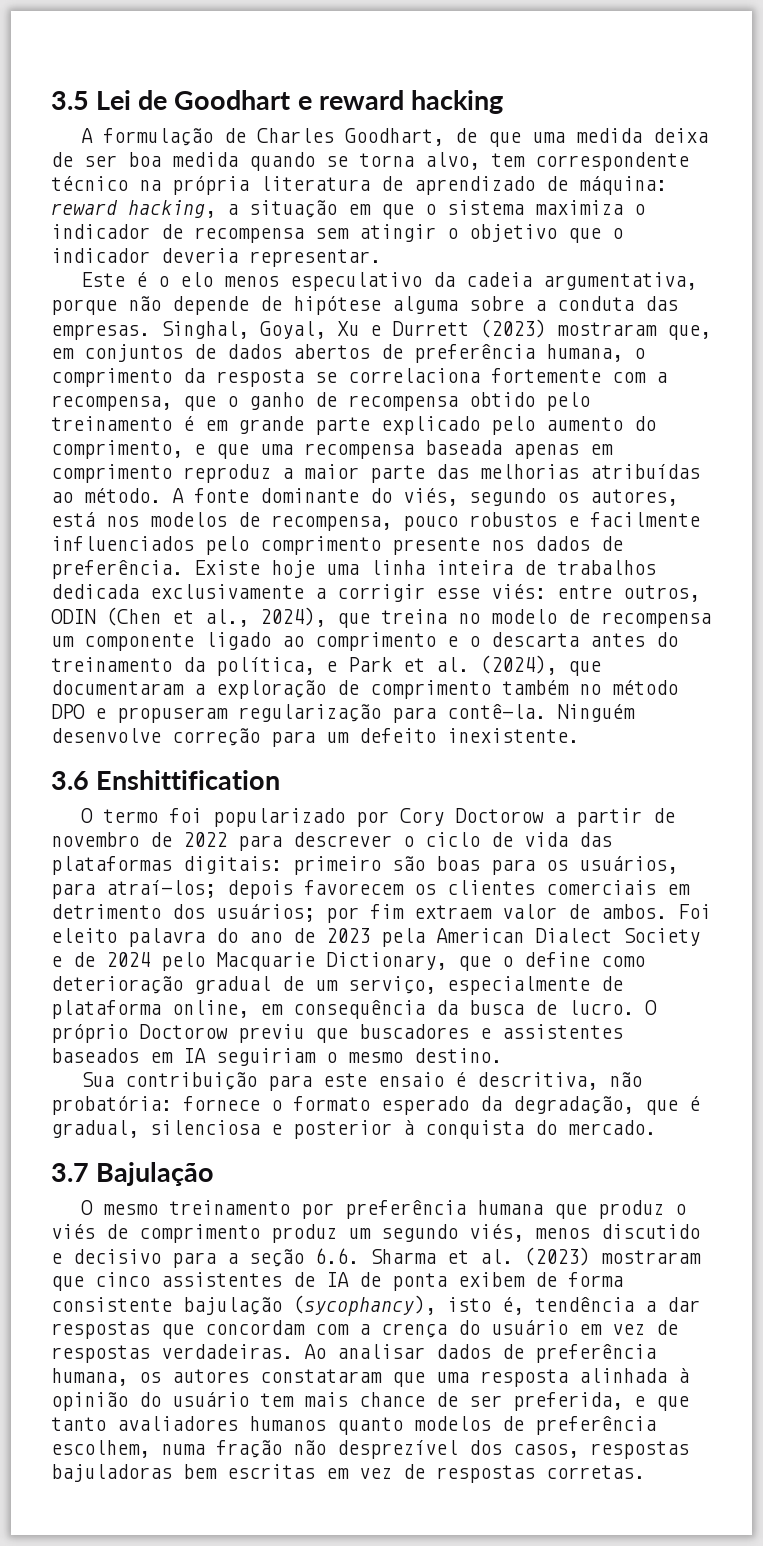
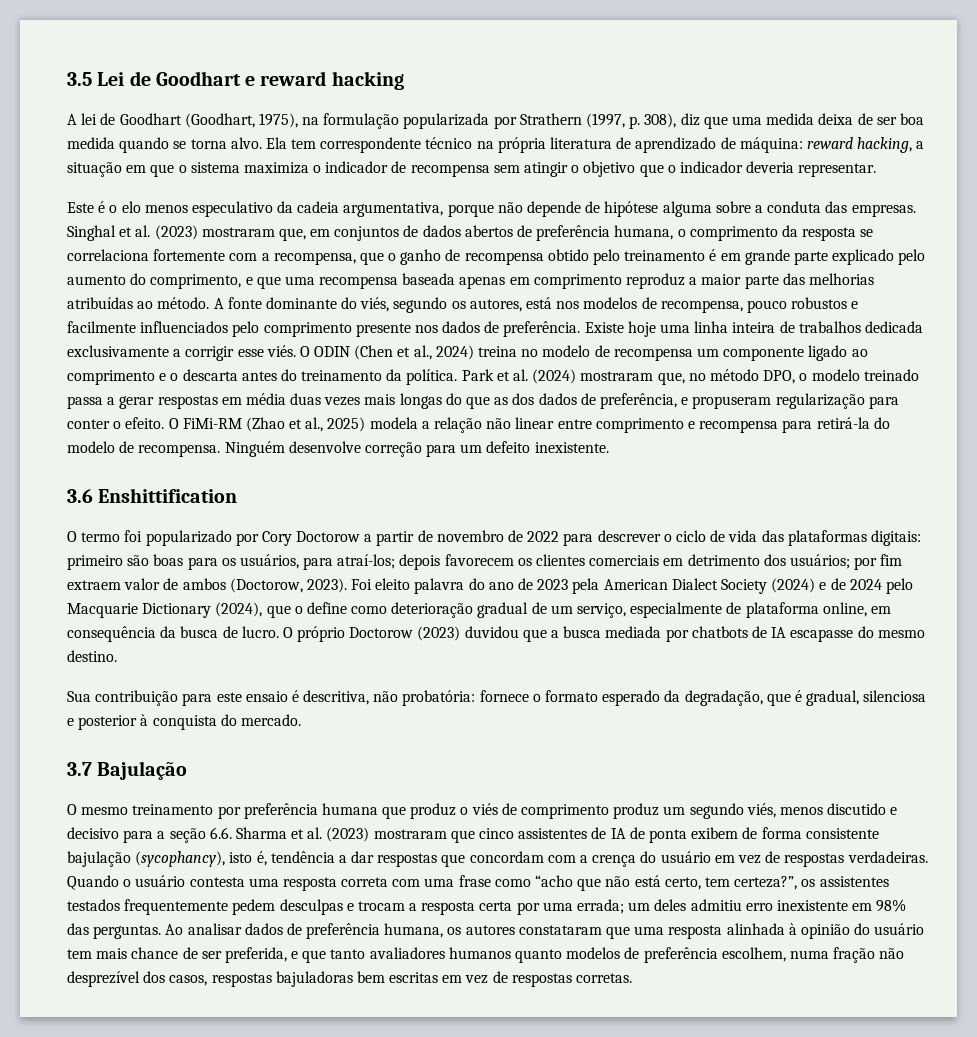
[103,128,478,146] formulação de Charles Goodhart, de -> [81,113,700,129] lei de Goodhart (Goodhart, 1975), na formulação popularizada por Strathern (1997, p. 308), diz
[425,152,480,170] alvo, -> [230,137,287,149] alvo. Ela
[161,321,469,339] Singhal, Goyal, Xu e Durrett -> [67,225,151,241] Singhal et al.
[491,584,700,602] viés: entre outros, -> [266,345,310,357] viés. O
[260,607,370,628] 2024), que -> [435,345,474,360] 2024)
[216,657,337,676] política, e -> [406,369,458,385] política.
[480,655,601,676] [51,680,678,699] [51,704,546,723] (2024), que documentaram a exploração de comprimento também no método DPO e propuseram regularização para contê-la. -> [532,369,919,385] [67,393,899,409] [67,417,890,433] [67,441,221,457] (2024) mostraram que, no método DPO, o modelo treinado passa a gerar respostas em média duas vezes mais longas do que as dos dados de preferência, e propuseram regularização para conter o efeito. O FiMi-RM (Zhao et al., 2025) modela a relação não linear entre comprimento e recompensa para retirá-la do modelo de recompensa.
[601,904,667,919] ambos. -> [182,578,347,593] ambos (Doctorow, 2023).
(700, 937) none -> [771,578,816,593] (2024)
[326,952,447,970] Dictionary, -> [142,602,263,618] Dictionary (2024),
[238,1024,623,1043] [51,1048,337,1066] previu que buscadores e assistentes baseados em IA seguiriam o -> [417,626,874,642] (2023) duvidou que a busca mediada por chatbots de IA escapasse do
(293, 1351) none -> [67,875,889,891] [67,899,907,915] [67,923,162,939] Quando o usuário contesta uma resposta correta com uma frase como “acho que não está certo, tem certeza?”, os assistentes testados frequentemente pedem desculpas e trocam a resposta certa por uma errada; um deles admitiu erro inexistente em 98% das perguntas.

